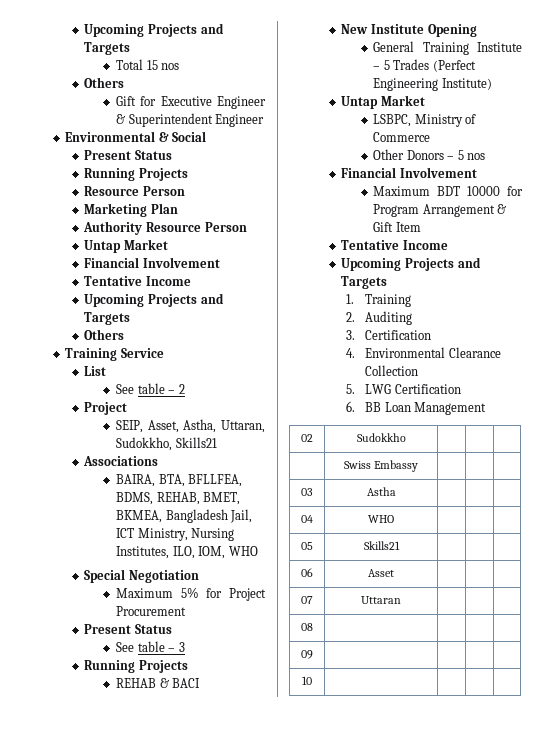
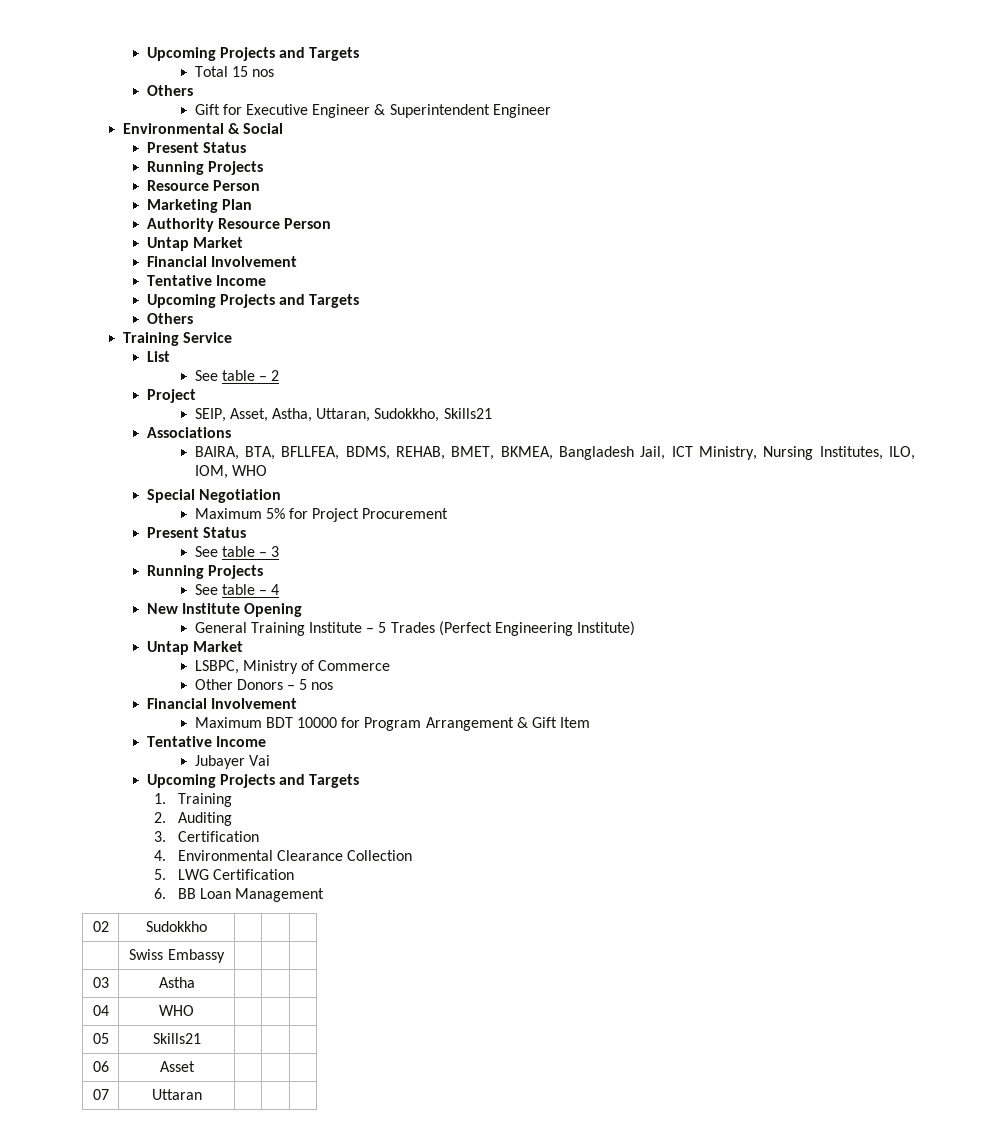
[116,678,201,688] REHAB & BACI -> [194,584,280,595] See table – 4
(448, 245) none -> [194,755,270,769] // Jubayer Vai
[301,623,313,631] [301,650,313,659] [302,676,312,685] // 08 | | | | // 09 | | | | // 10 | | | | -> (202, 1094) none

